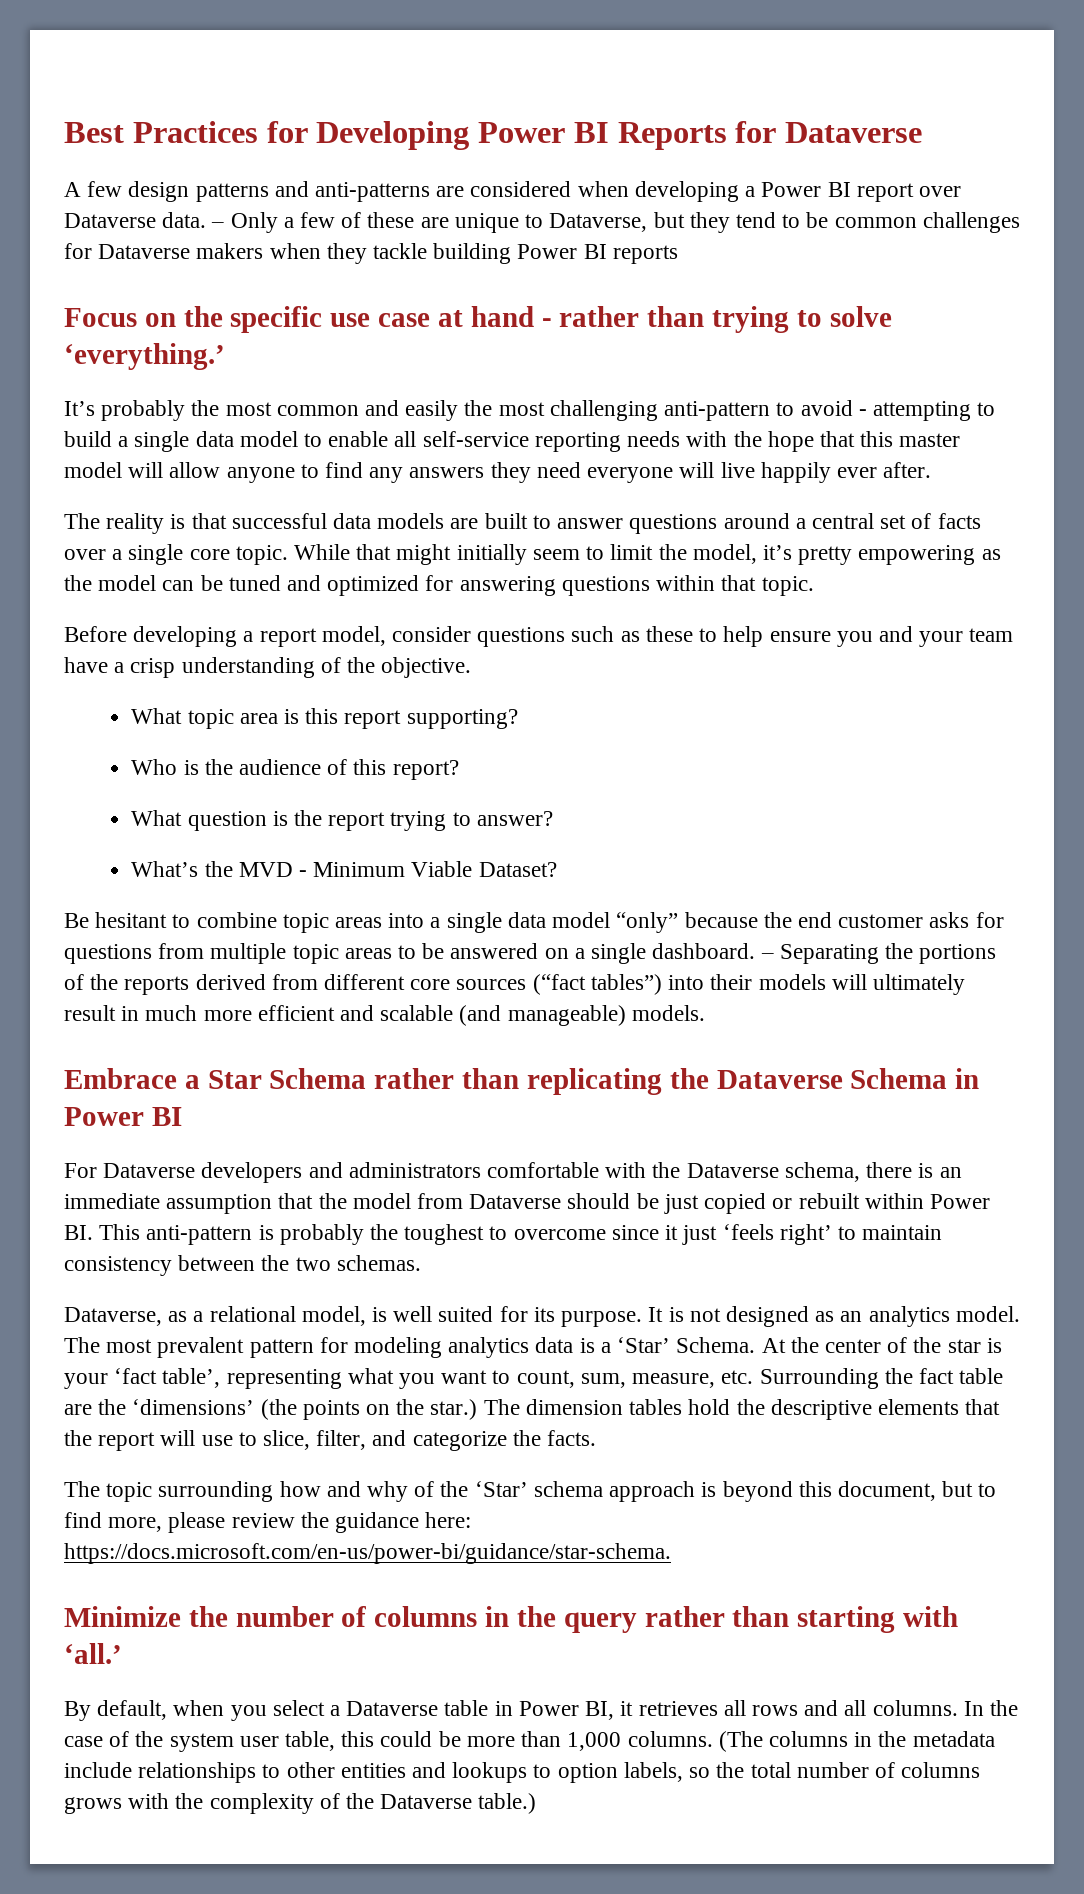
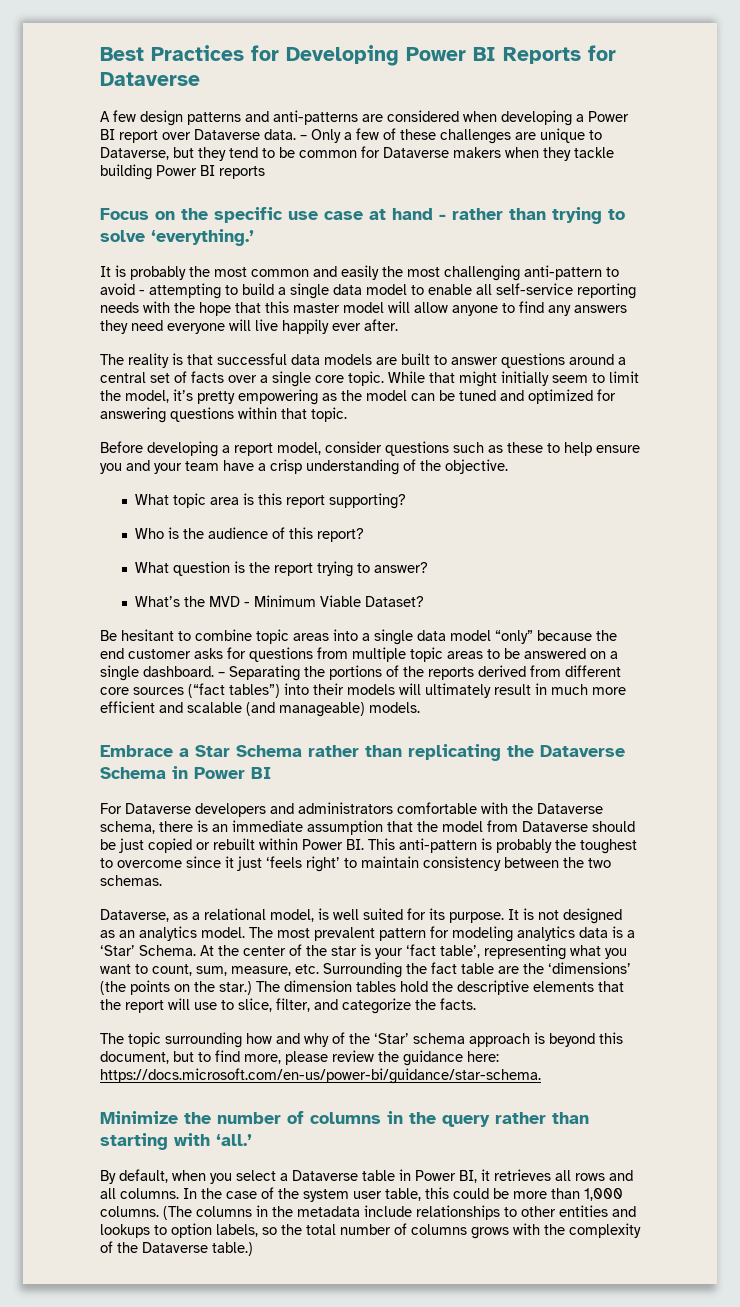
(415, 220) none -> [440,129,511,144] challenges
[922,212,1020,233] challenges -> (357, 154) none
[64,401,95,416] It’s -> [100,265,126,277] It is

